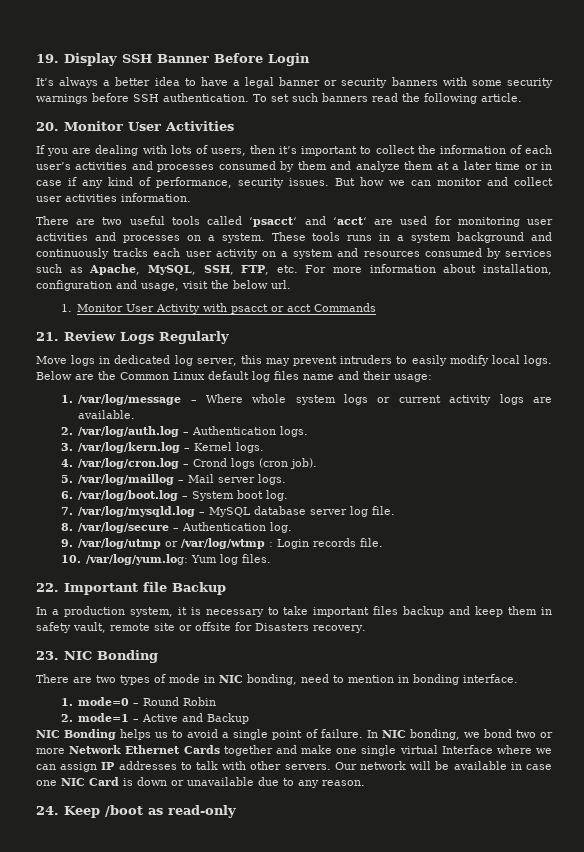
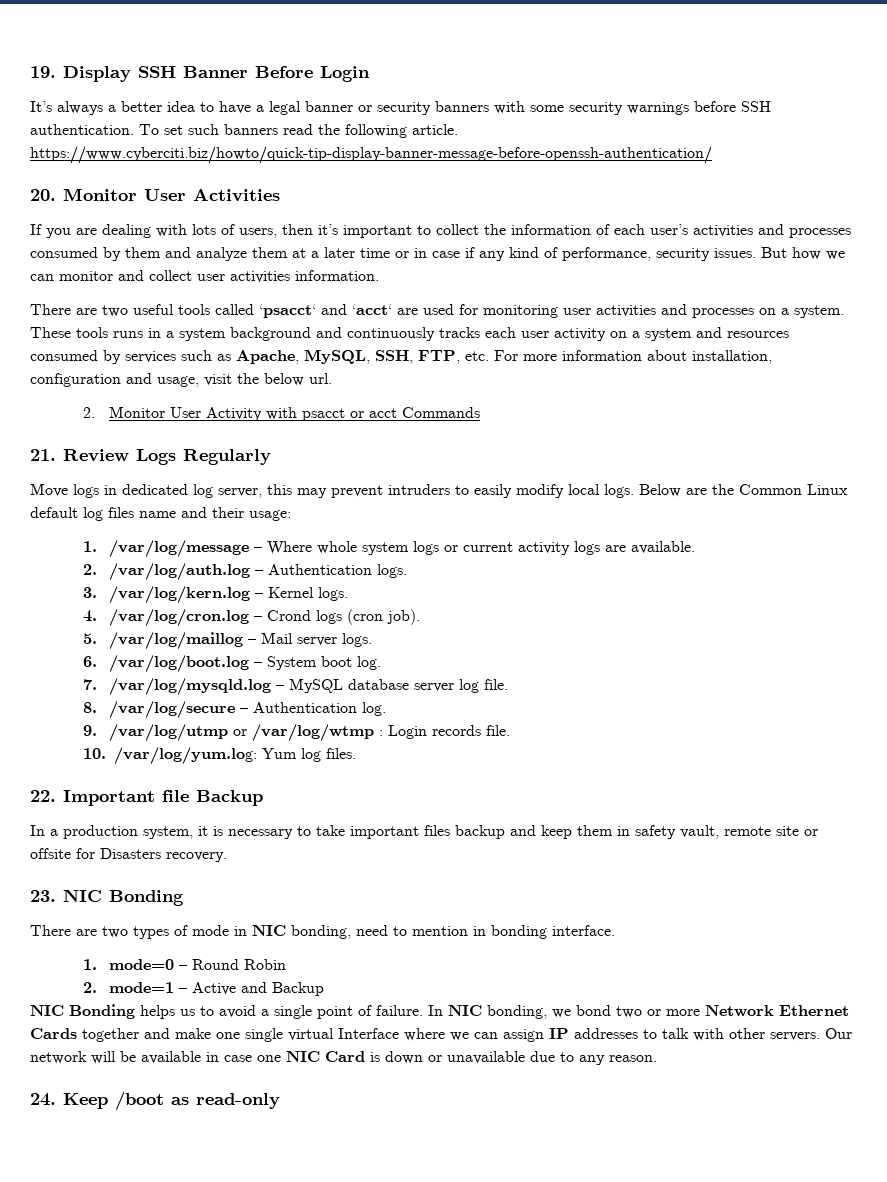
(522, 97) none -> [30,146,712,164] https://www.cyberciti.biz/howto/quick-tip-display-banner-message-before-openssh-authentication/
[60,304,72,312] 1. -> [82,407,95,418] 2.

